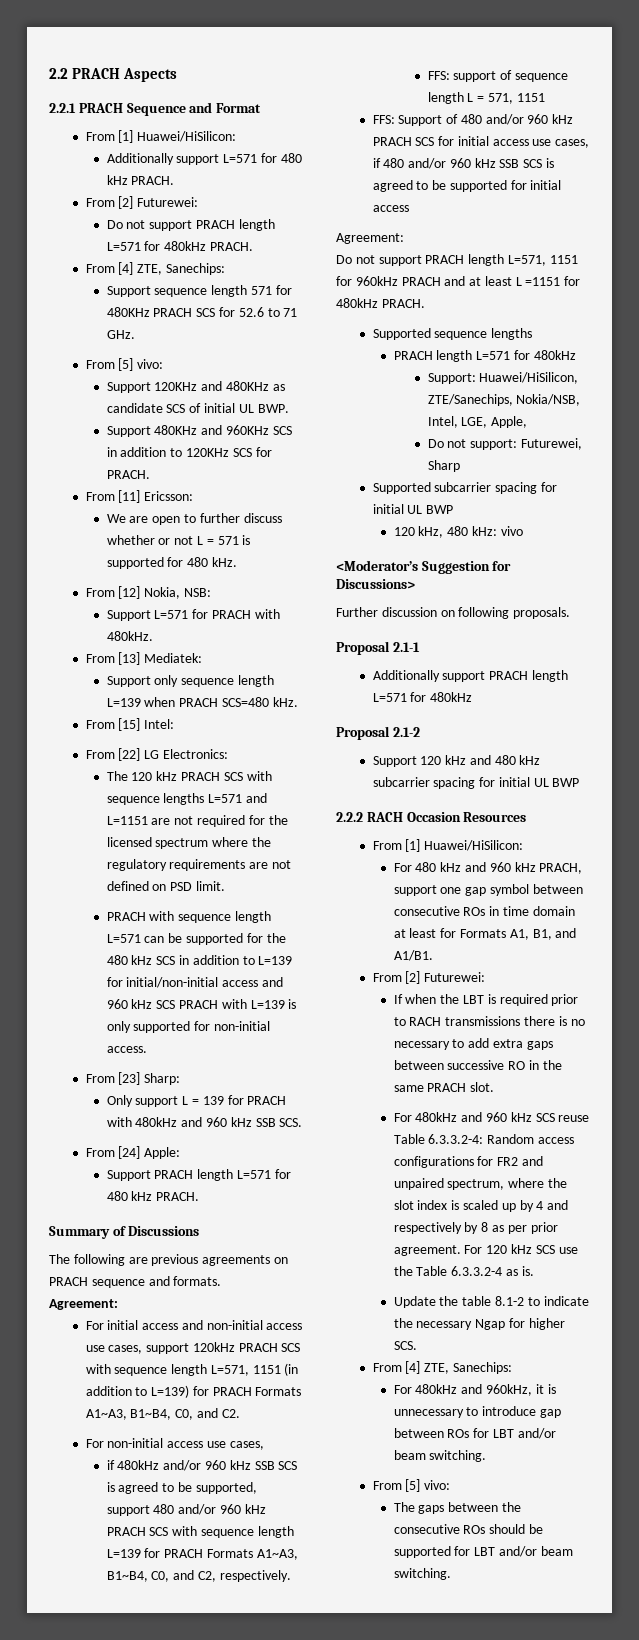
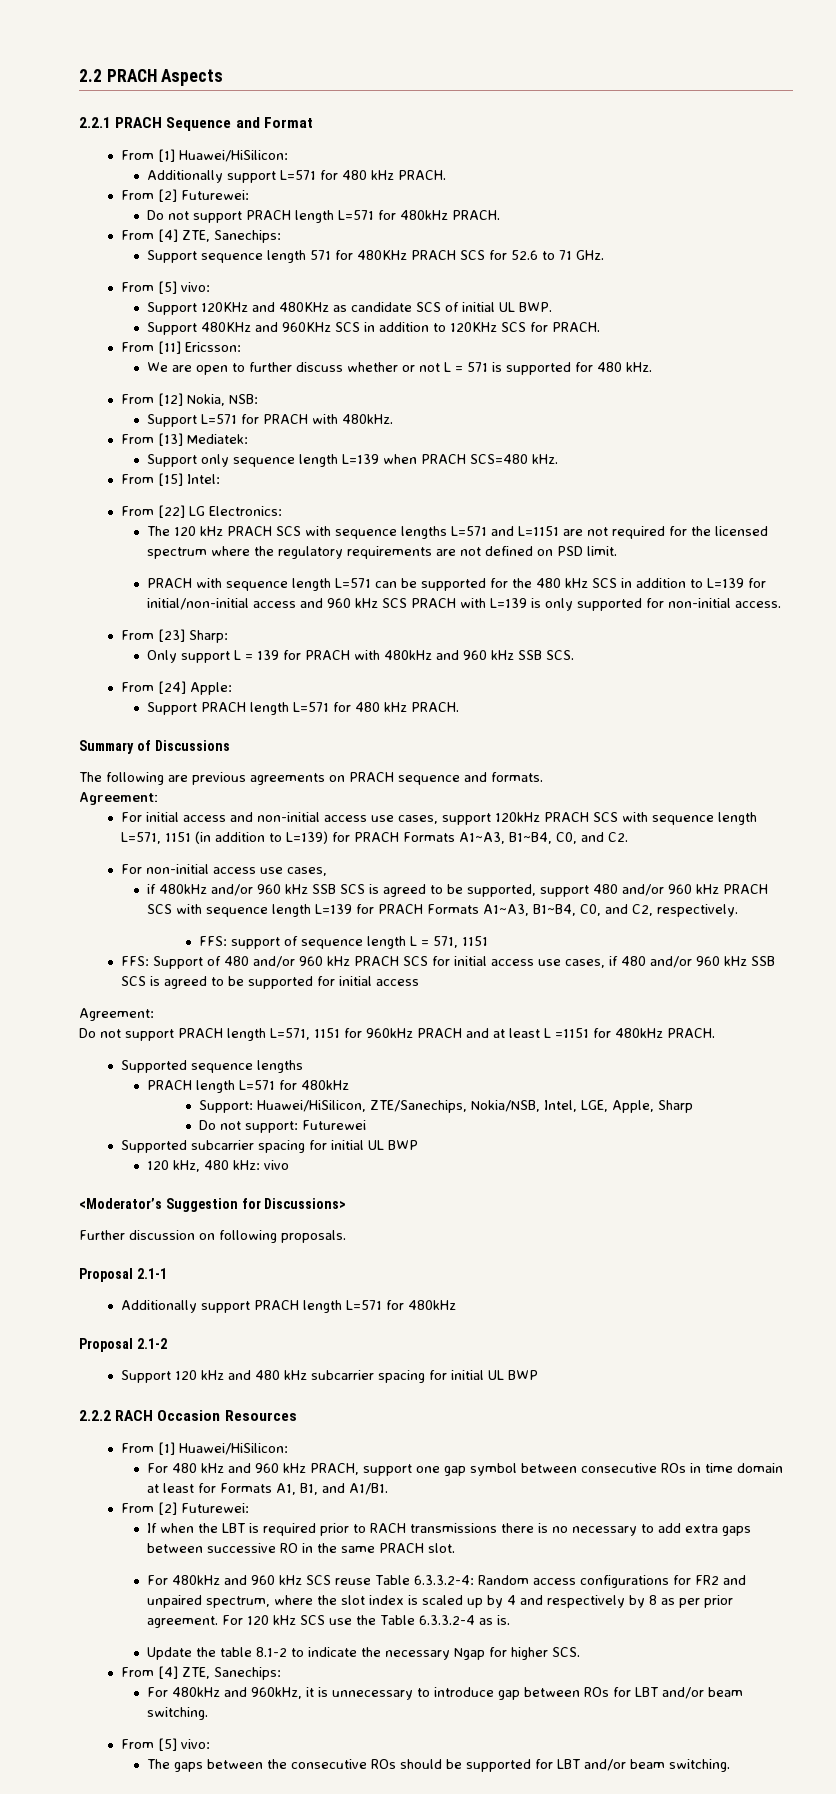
(528, 422) none -> [658,1100,694,1113] Sharp
[520,438,582,450] [427,460,460,472] Futurewei, Sharp -> [302,1120,367,1130] Futurewei

